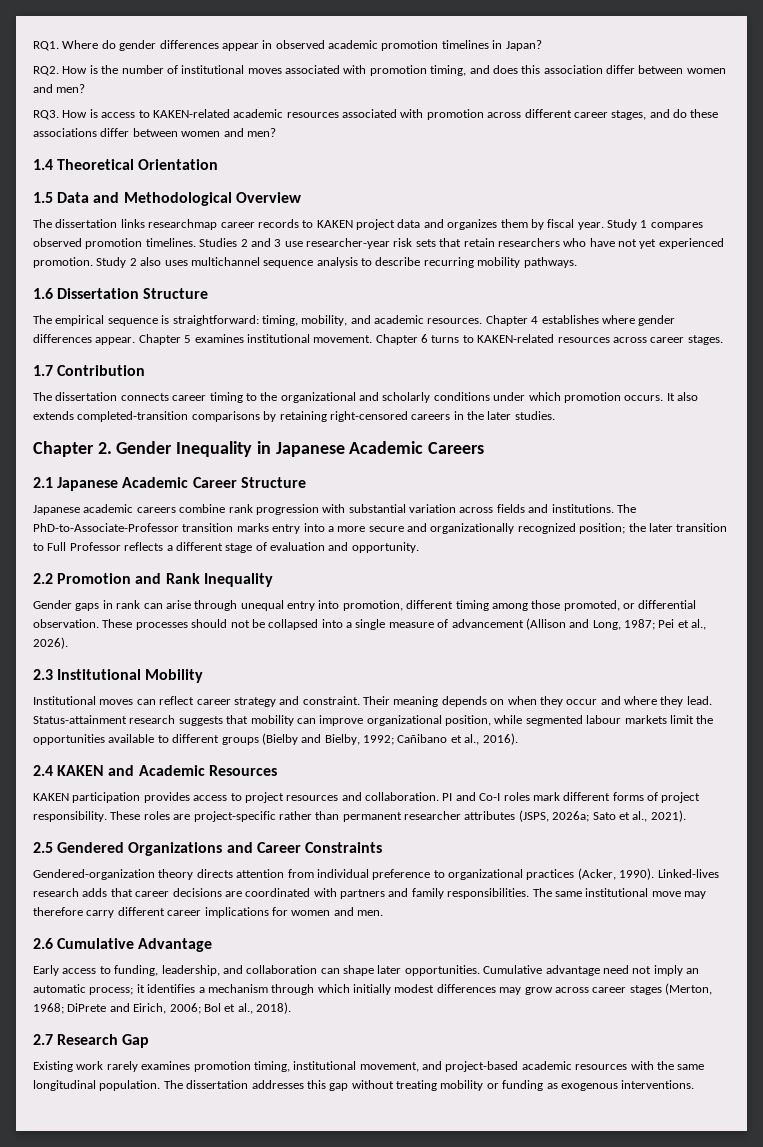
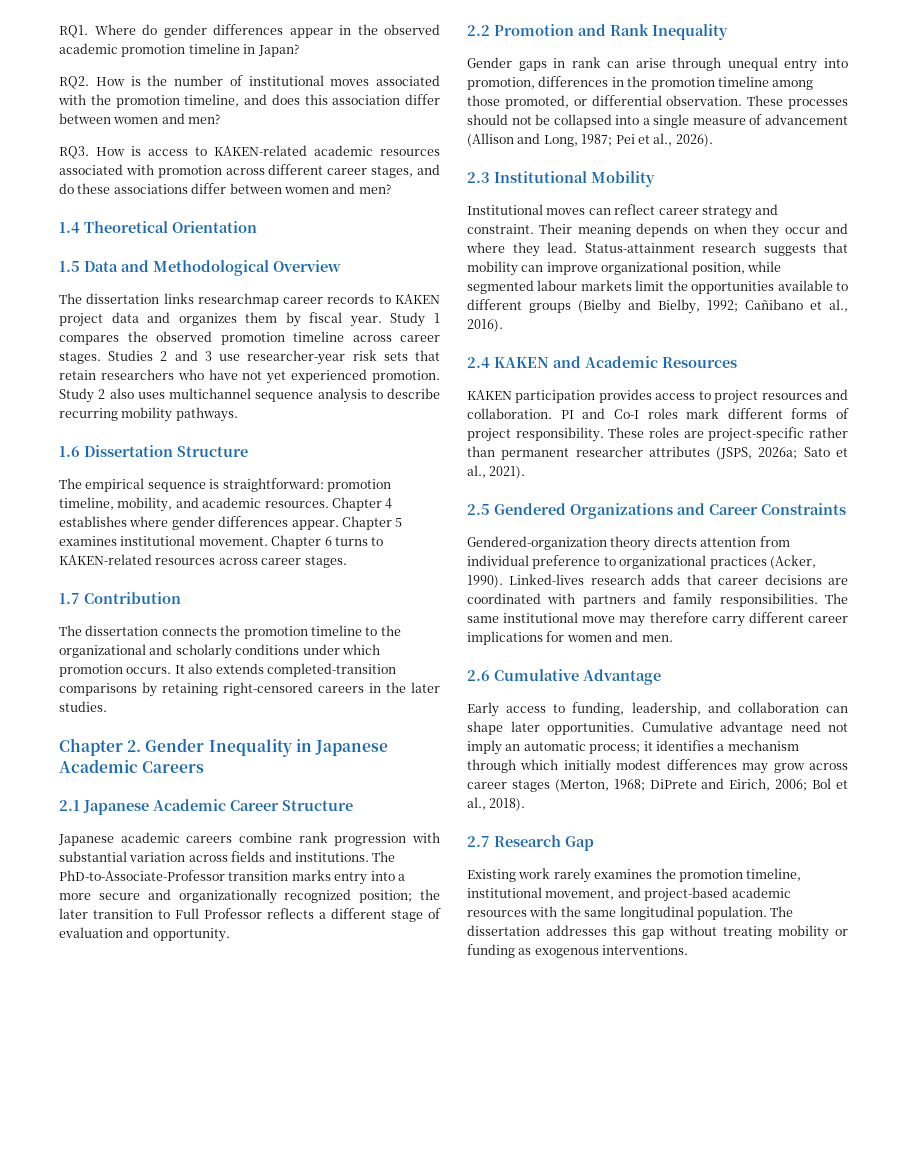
(273, 44) none -> [357,24,378,35] the
[441,40,489,49] timelines -> [188,43,240,54] timeline
[369,65,467,76] promotion timing, -> [90,94,240,108] the promotion timeline,
(703, 226) none -> [127,331,148,342] the
[145,238,196,247] timelines. -> [293,331,440,342] [59,352,101,364] timeline across career stages.
[261,315,298,326] timing, -> [326,479,391,492] [59,497,114,510] promotion timeline,
[172,392,243,403] career timing -> [220,625,362,639] the promotion timeline
[406,600,489,611] different timing -> [538,76,769,90] differences in the promotion timeline
[193,1061,290,1072] promotion timing, -> [655,868,802,882] the promotion timeline,

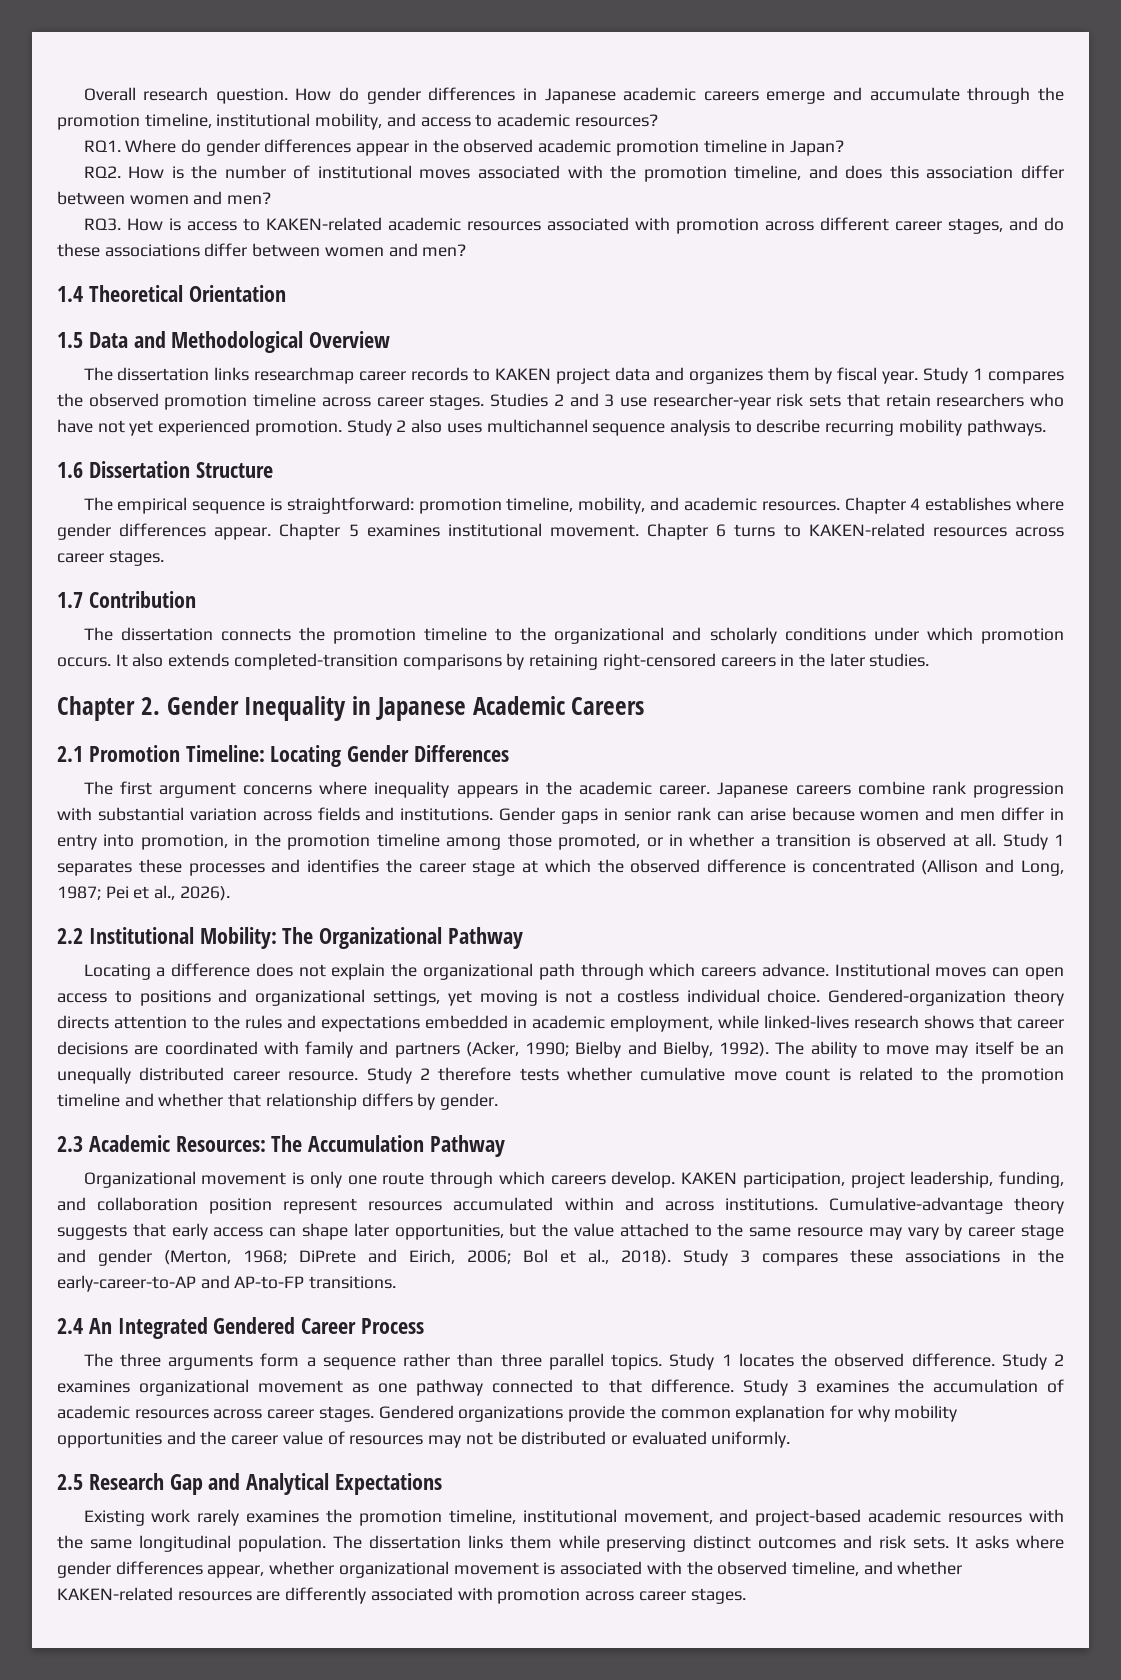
(59, 31) none -> [83,87,1064,104] [57,113,658,130] Overall research question. How do gender differences in Japanese academic careers emerge and accumulate through the promotion timeline, institutional mobility, and access to academic resources? //
[83,799,353,815] [58,832,180,846] Japanese Academic Career Structure // Japanese academic -> [88,745,510,767] [83,781,789,798] Promotion Timeline: Locating Gender Differences // The first argument concerns where inequality appears in the academic career. Japanese
[372,851,396,862] [59,870,405,885] [59,889,440,904] [59,908,441,922] [59,927,230,942] [467,24,728,40] The PhD-to-Associate-Professor transition marks entry into a more secure and organizationally recognized position; the later transition to Full Professor reflects a different stage of evaluation and opportunity. // 2.2 Promotion and Rank Inequality // -> (494, 814) none
(566, 63) none -> [623,808,671,821] senior
[672,57,778,71] through unequal -> [791,807,1065,821] because women and men differ in
[538,76,609,87] differences -> (228, 842) none
[591,95,848,109] [467,114,848,128] differential observation. These processes should not be collapsed into a single measure of advancement -> [668,833,1065,850] [57,859,915,876] in whether a transition is observed at all. Study 1 separates these processes and identifies the career stage at which the observed difference is concentrated
[467,171,655,187] [467,204,779,219] [467,223,848,238] [466,242,848,257] [467,261,781,276] [467,280,848,294] [467,299,848,314] [467,319,503,332] [467,356,737,368] [467,389,848,404] [467,408,849,419] [467,427,848,442] [467,446,848,460] [467,465,526,479] [467,503,846,519] [467,536,790,551] [467,555,816,569] [467,574,681,588] 2.3 Institutional Mobility // Institutional moves can reflect career strategy and constraint. Their meaning depends on when they occur and where they lead. Status-attainment research suggests that mobility can improve organizational position, while segmented labour markets limit the opportunities available to different groups (Bielby and Bielby, 1992; Cañibano et al., 2016). // 2.4 KAKEN and Academic Resources // KAKEN participation provides access to project resources and collaboration. PI and Co-I roles mark different forms of project responsibility. These roles are project-specific rather than permanent researcher attributes (JSPS, 2026a; Sato et al., 2021). // 2.5 Gendered Organizations and Career Constraints // Gendered-organization theory directs attention from individual preference to organizational practices (Acker, 1990). Linked-lives research adds -> [57,927,524,949] [83,963,1065,980] [57,989,1064,1006] [57,1015,974,1032] 2.2 Institutional Mobility: The Organizational Pathway // Locating a difference does not explain the organizational path through which careers advance. Institutional moves can open access to positions and organizational settings, yet moving is not a costless individual choice. Gendered-organization theory directs attention to the rules and expectations embedded in academic employment, while linked-lives research shows
[582,593,848,608] [467,612,848,627] [467,631,673,645] [467,669,661,685] [467,702,848,717] [467,721,848,735] [467,740,799,755] [467,759,848,774] [467,780,550,792] partners and family responsibilities. The same institutional move may therefore carry different career implications for women and men. // 2.6 Cumulative Advantage // Early access to funding, leadership, and collaboration can shape later opportunities. Cumulative advantage need not imply an automatic process; it identifies a mechanism through which initially modest differences may grow across career stages -> [305,1041,1064,1058] [57,1067,1064,1084] [57,1093,499,1110] [57,1135,506,1157] [83,1171,1064,1188] [57,1197,1065,1214] [57,1223,1064,1240] [57,1249,152,1266] family and partners (Acker, 1990; Bielby and Bielby, 1992). The ability to move may itself be an unequally distributed career resource. Study 2 therefore tests whether cumulative move count is related to the promotion timeline and whether that relationship differs by gender. // 2.3 Academic Resources: The Accumulation Pathway // Organizational movement is only one route through which careers develop. KAKEN participation, project leadership, funding, and collaboration position represent resources accumulated within and across institutions. Cumulative-advantage theory suggests that early access can shape later opportunities, but the value attached to the same resource may vary by career stage and gender
[467,836,490,847] // 2.7 -> [683,1249,1064,1266] [57,1275,397,1292] [57,1317,425,1339] [83,1353,1065,1370] [57,1379,1065,1396] [57,1405,958,1422] [57,1431,791,1448] [57,1474,83,1490] Study 3 compares these associations in the early-career-to-AP and AP-to-FP transitions. // 2.4 An Integrated Gendered Career Process // The three arguments form a sequence rather than three parallel topics. Study 1 locates the observed difference. Study 2 examines organizational movement as one pathway connected to that difference. Study 3 examines the accumulation of academic resources across career stages. Gendered organizations provide the common explanation for why mobility opportunities and the career value of resources may not be distributed or evaluated uniformly. // 2.5
(594, 843) none -> [208,1473,443,1495] and Analytical Expectations
[546,925,848,940] [467,944,689,958] addresses this gap without treating mobility or funding as exogenous interventions. -> [467,1535,1065,1552] [57,1561,963,1578] [57,1587,746,1604] links them while preserving distinct outcomes and risk sets. It asks where gender differences appear, whether organizational movement is associated with the observed timeline, and whether KAKEN-related resources are differently associated with promotion across career stages.

